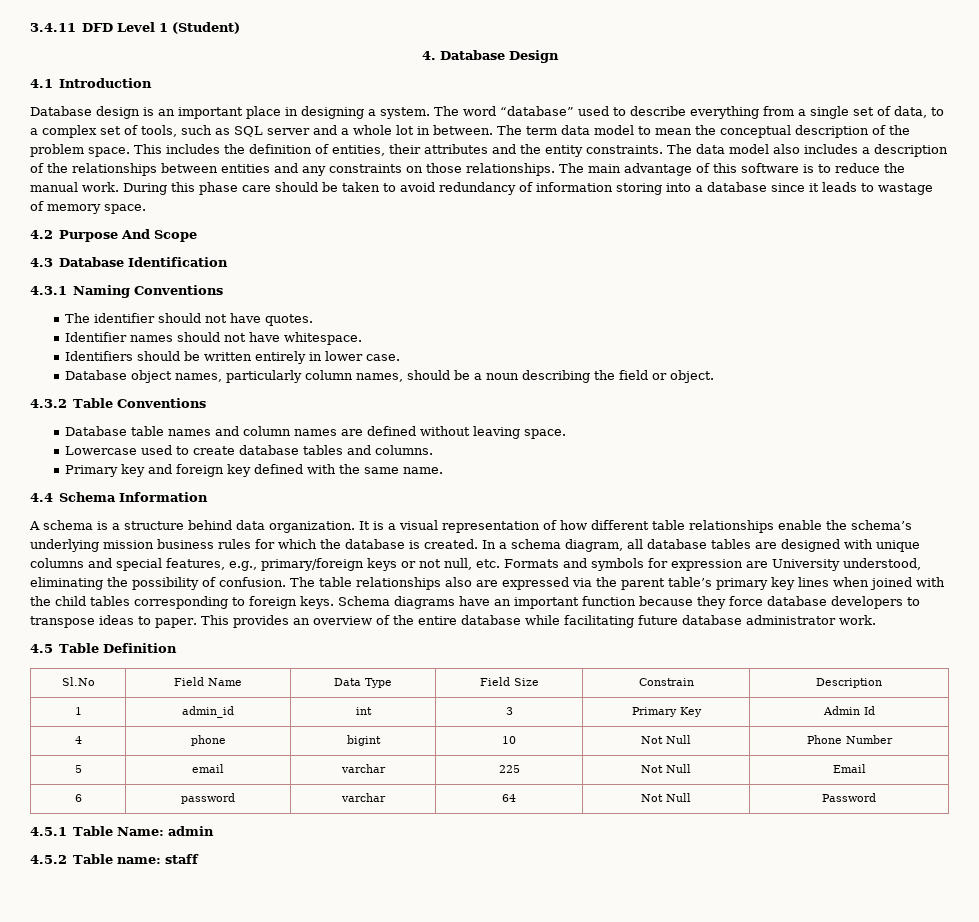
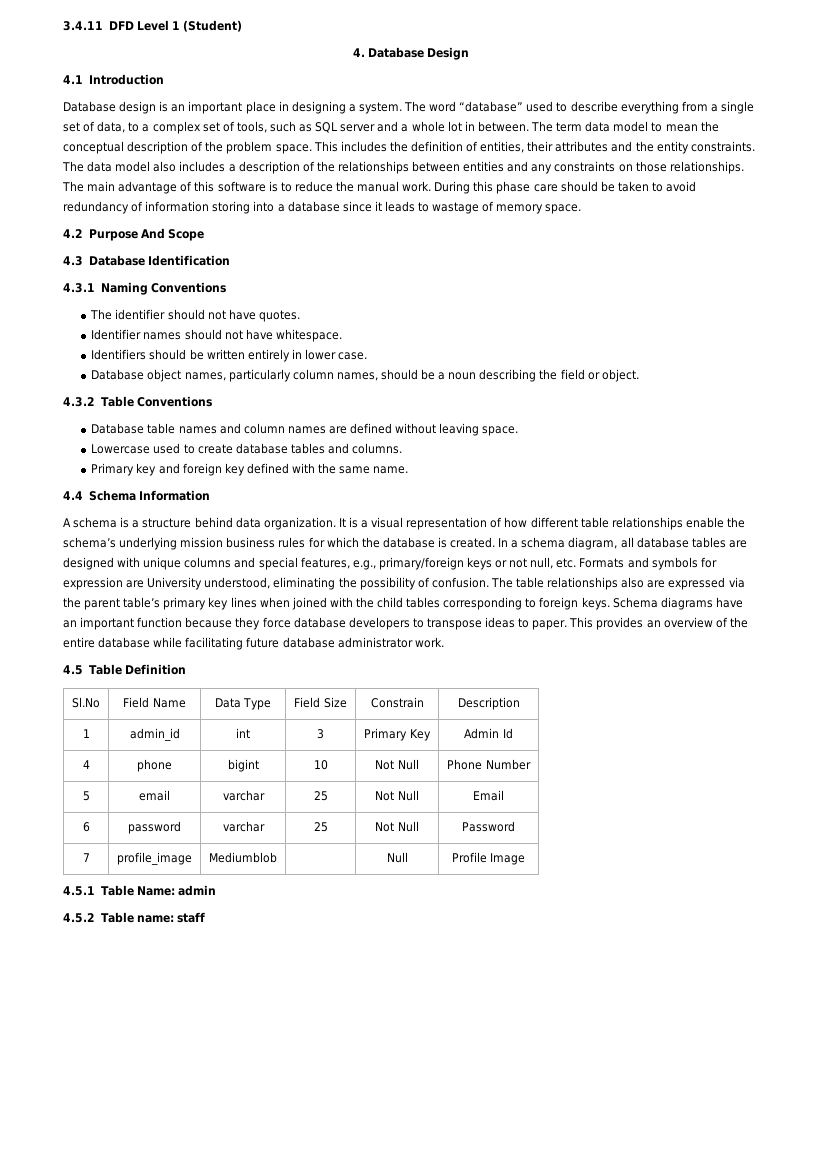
[498,765,520,773] 225 -> [313,791,328,801] 25
[502,794,516,802] 64 -> [313,822,328,832] 25
(876, 797) none -> [82,853,90,862] [117,852,192,865] [209,852,277,863] [386,852,408,863] [451,852,526,865] // 7 | profile_image | Mediumblob | | Null | Profile Image

